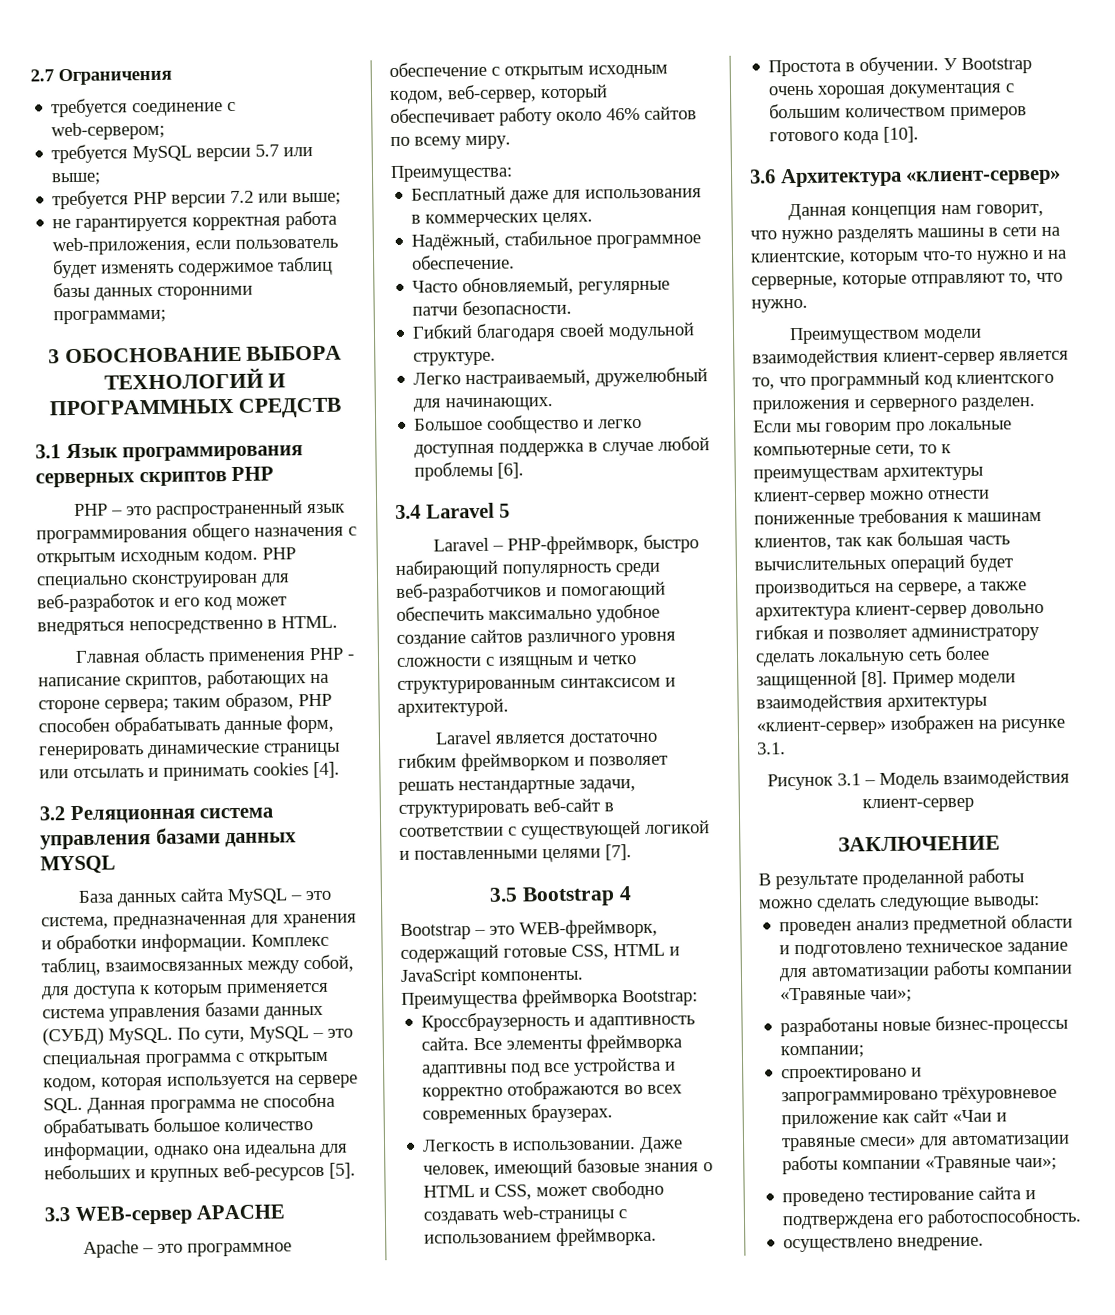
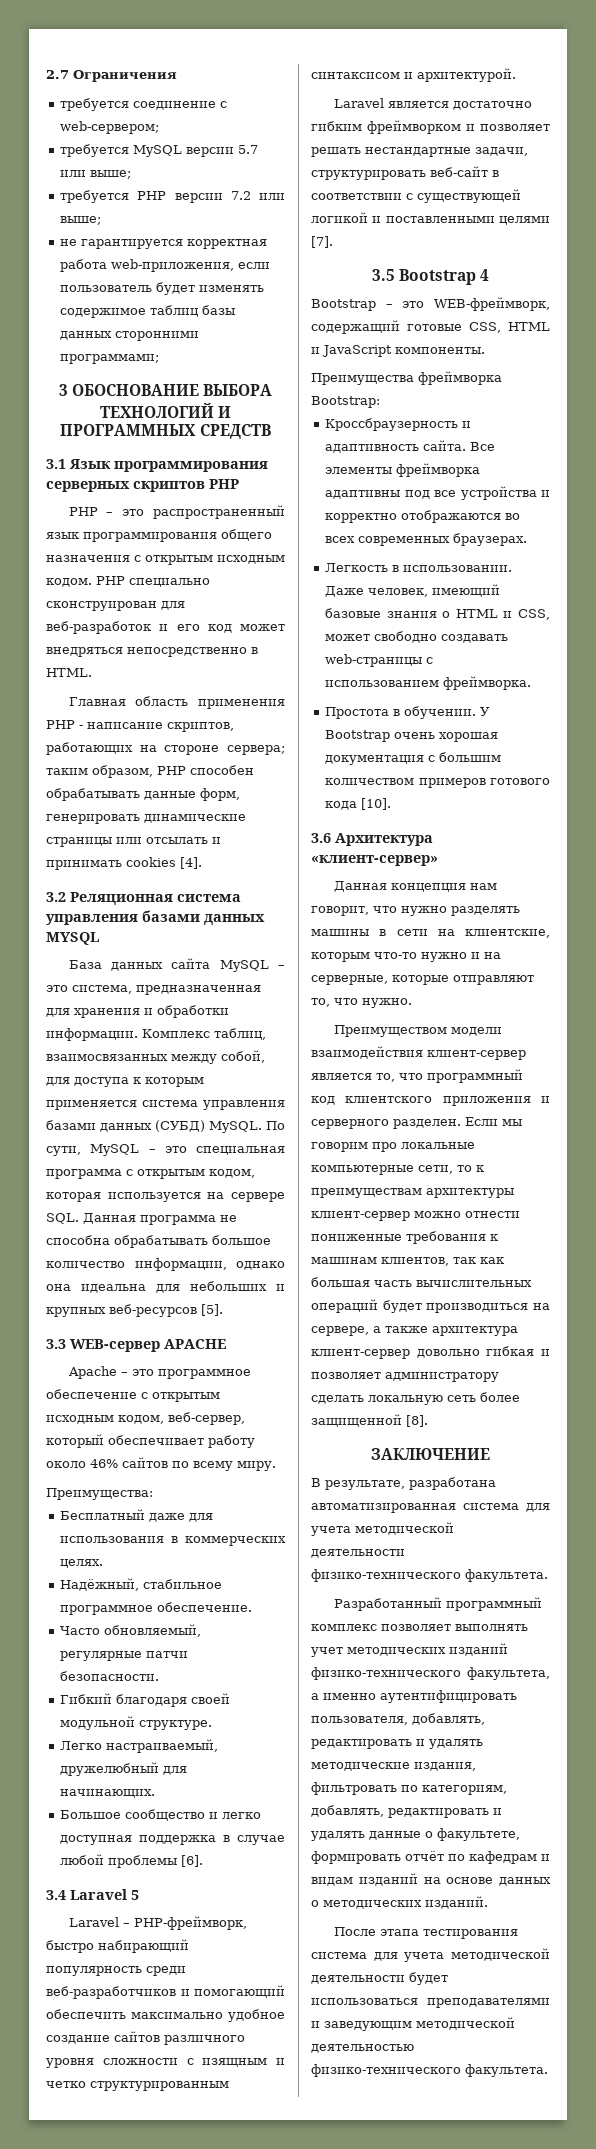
[892,671,1016,688] [756,693,987,713] [756,714,1065,736] [757,742,786,755] [766,769,1070,791] [862,797,974,813] [838,835,1000,852] [758,868,1024,890] [759,896,1040,912] [779,913,1074,936] [779,941,1069,959] [779,960,1073,982] [780,987,913,1005] [780,1014,1069,1037] [780,1045,865,1059] [781,1067,923,1083] [781,1085,1058,1106] [781,1109,1008,1129] [781,1134,1071,1152] [782,1155,1058,1175] [782,1186,1037,1207] [782,1207,1083,1230] [783,1236,985,1253] Пример модели взаимодействия архитектуры «клиент-сервер» изображен на рисунке 3.1. // Рисунок 3.1 – Модель взаимодействия клиент-сервер // ЗАКЛЮЧЕНИЕ // В результате проделанной работы можно сделать следующие выводы: // проведен анализ предметной области и подготовлено техническое задание для автоматизации работы компании «Травяные чаи»; // разработаны новые бизнес-процессы компании; // спроектировано и запрограммировано трёхуровневое приложение как сайт «Чаи и травяные смеси» для автоматизации работы компании «Травяные чаи»; // проведено тестирование сайта и подтверждена его работоспособность. // осуществлено внедрение. -> [371,1448,490,1460] [311,1477,496,1490] [311,1503,550,1513] [311,1522,454,1536] [311,1549,405,1558] [311,1569,548,1582] [333,1597,542,1611] [311,1624,528,1631] [311,1643,508,1657] [311,1667,550,1680] [311,1690,517,1703] [311,1713,485,1725] [311,1739,483,1749] [311,1762,476,1771] [311,1782,507,1795] [311,1805,502,1818] [311,1828,520,1841] [311,1851,550,1864] [311,1873,551,1886] [311,1896,488,1909] [333,1927,518,1939] [311,1948,550,1962] [311,1972,448,1985] [311,1998,550,2008] [311,2017,515,2031] [311,2044,414,2053] [311,2064,548,2077] // ЗАКЛЮЧЕНИЕ // В результате, разработана автоматизированная система для учета методической деятельности физико-технического факультета. // Разработанный программный комплекс позволяет выполнять учет методических изданий физико-технического факультета, а именно аутентифицировать пользователя, добавлять, редактировать и удалять методические издания, фильтровать по категориям, добавлять, редактировать и удалять данные о факультете, формировать отчёт по кафедрам и видам изданий на основе данных о методических изданий. // После этапа тестирования система для учета методической деятельности будет использоваться преподавателями и заведующим методической деятельностью физико-технического факультета.

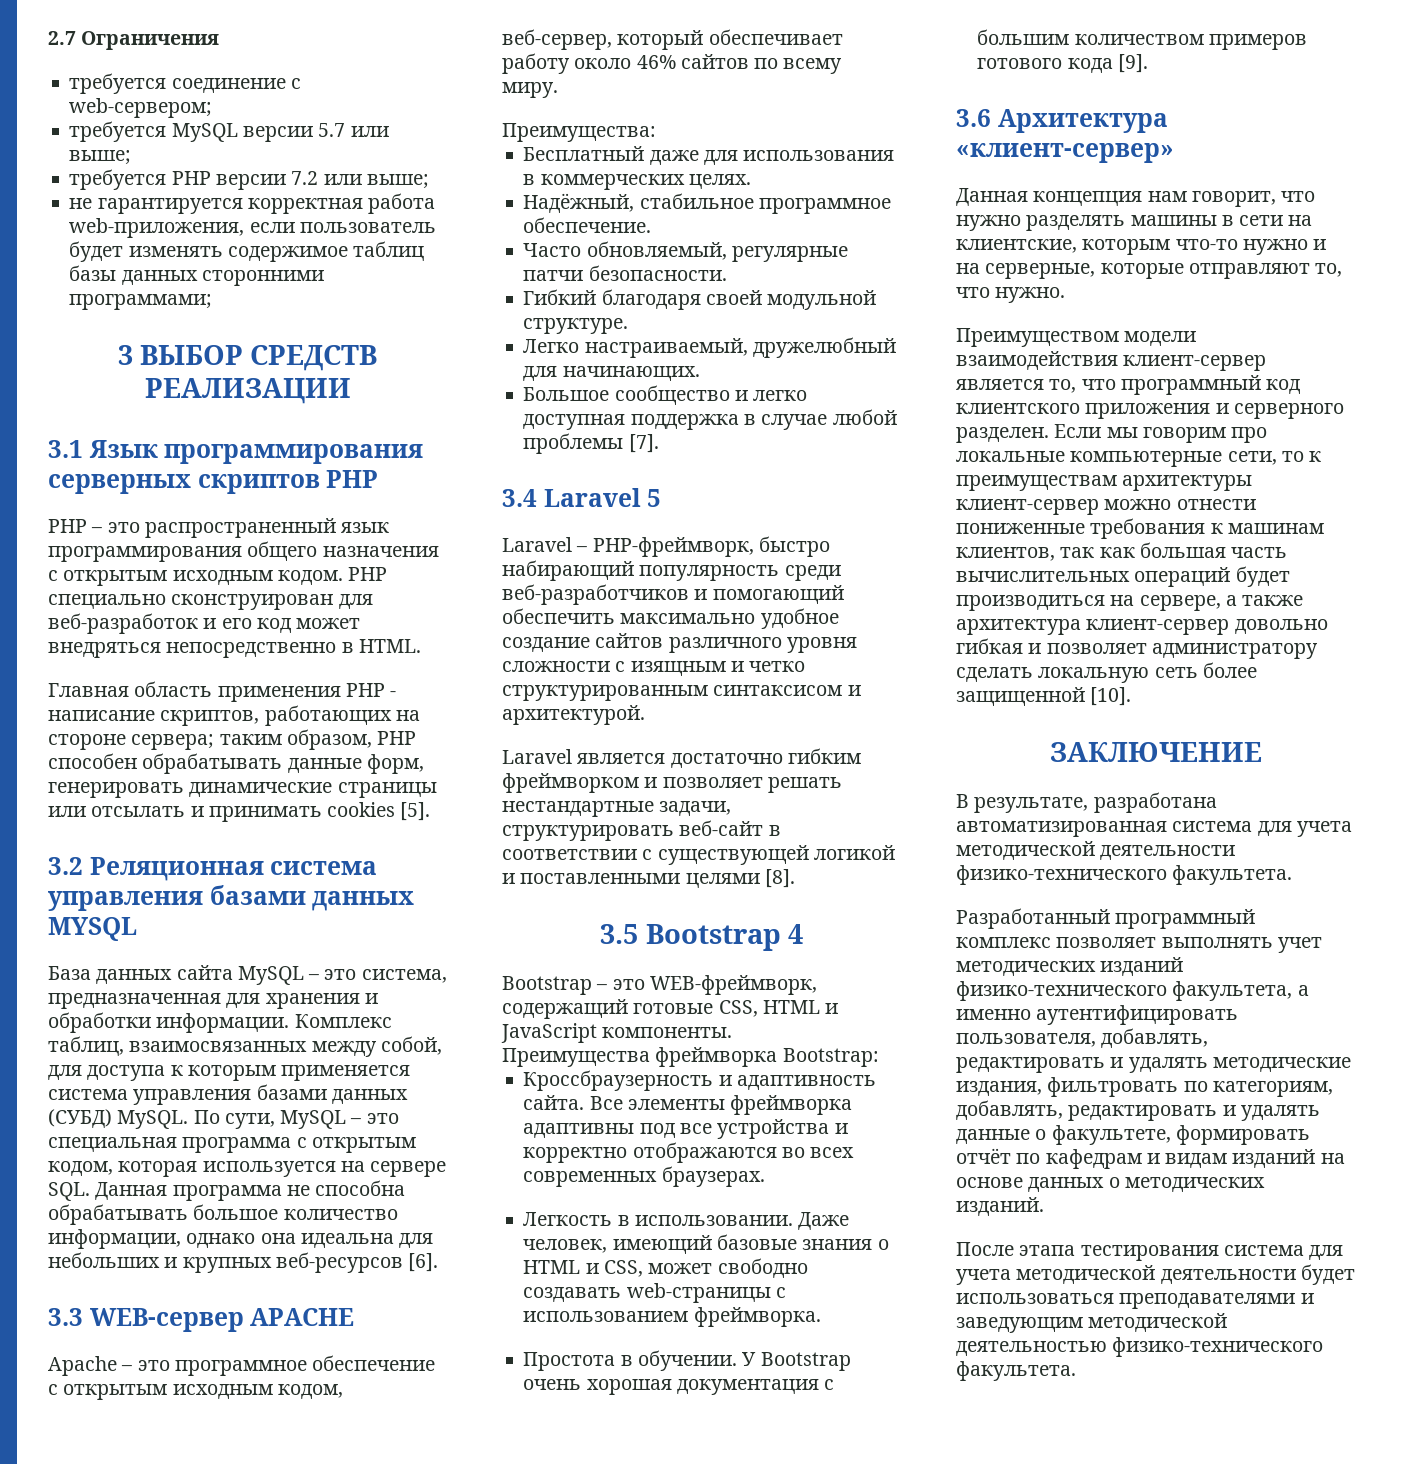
[72,384,273,396] [99,403,232,418] [60,424,197,436] ОБОСНОВАНИЕ ВЫБОРА ТЕХНОЛОГИЙ И ПРОГРАММНЫХ -> [140,345,243,365] ВЫБОР
(271, 431) none -> [144,378,351,404] РЕАЛИЗАЦИИ
[180,857,202,869] [4]. -> [400,802,431,821] [5].
[201,1304,223,1316] [5]. -> [408,1253,439,1272] [6].
[181,1855,204,1867] [6]. -> [628,434,659,453] [7].
[311,236,333,248] [7]. -> [764,869,795,888] [8].
[361,798,392,810] [10]. -> [1117,54,1148,73] [9].
[406,1415,428,1427] [8]. -> [1090,687,1132,706] [10].

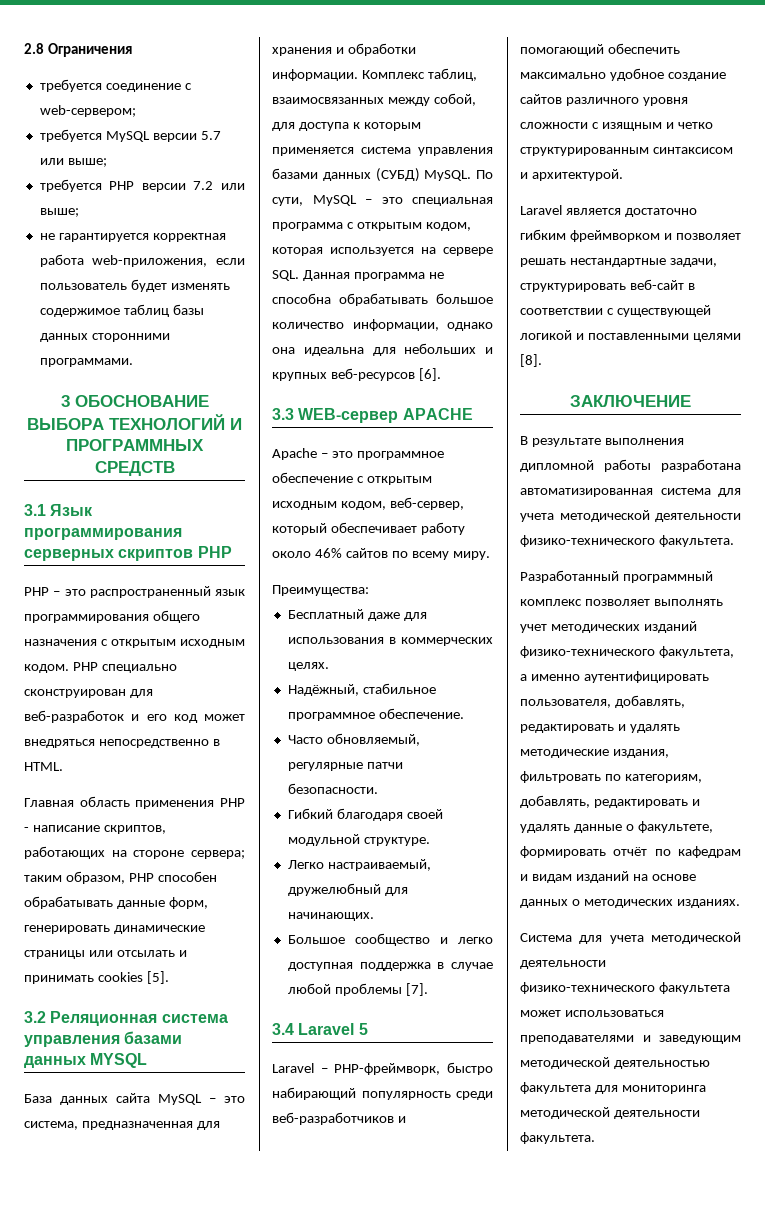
[48,31,76,45] 2.7 -> [24,43,44,54] 2.8
[69,294,213,310] программами; -> [39,358,133,367] программами.
[140,345,243,365] ВЫБОР -> [74,395,209,407] [27,414,242,430] [66,439,204,451] ОБОСНОВАНИЕ ВЫБОРА ТЕХНОЛОГИЙ И ПРОГРАММНЫХ
[144,378,351,404] РЕАЛИЗАЦИИ -> (175, 468) none
[600,924,803,951] [502,975,817,995] [502,999,839,1019] [501,1023,733,1043] [502,1047,879,1067] [523,1070,876,1091] [523,1095,853,1115] [523,1119,848,1139] [523,1142,855,1163] [523,1166,765,1187] [523,1212,850,1230] [523,1234,889,1254] [523,1258,808,1278] [523,1283,786,1303] [523,1307,821,1327] [523,1350,851,1371] [523,1379,835,1395] [977,29,1307,50] [977,54,1148,73] [956,109,1168,133] [956,143,1174,163] [956,188,1316,207] [956,215,1313,231] [956,239,1327,255] [956,263,1343,279] [956,287,1066,303] [956,328,1197,347] [956,351,1267,371] [956,375,1301,395] [956,403,1344,419] [956,424,1268,443] [956,451,1322,467] [956,475,1253,491] [956,499,1256,515] [956,518,1324,539] [956,542,1288,561] [956,566,1290,587] [956,595,1304,611] [956,619,1328,635] [956,638,1318,659] [956,662,1257,683] [956,687,1132,706] [1049,742,1262,762] [956,794,1089,813] 3.5 Bootstrap 4 // Bootstrap – это WEB-фреймворк, содержащий готовые CSS, HTML и JavaScript компоненты. // Преимущества фреймворка Bootstrap: // Кроссбраузерность и адаптивность сайта. Все элементы фреймворка адаптивны под все устройства и корректно отображаются во всех современных браузерах. // Легкость в использовании. Даже человек, имеющий базовые знания о HTML и CSS, может свободно создавать web-страницы с использованием фреймворка. // Простота в обучении. У Bootstrap очень хорошая документация с большим количеством примеров готового кода [9]. // 3.6 Архитектура «клиент-сервер» // Данная концепция нам говорит, что нужно разделять машины в сети на клиентские, которым что-то нужно и на серверные, которые отправляют то, что нужно. // Преимуществом модели взаимодействия клиент-сервер является то, что программный код клиентского приложения и серверного разделен. Если мы говорим про локальные компьютерные сети, то к преимуществам архитектуры клиент-сервер можно отнести пониженные требования к машинам клиентов, так как большая часть вычислительных операций будет производиться на сервере, а также архитектура клиент-сервер довольно гибкая и позволяет администратору сделать локальную сеть более защищенной [10]. // ЗАКЛЮЧЕНИЕ // В результате, -> [570,395,691,407] [520,436,684,447] [520,459,651,472] ЗАКЛЮЧЕНИЕ // В результате выполнения дипломной работы
[956,1197,1044,1216] [956,1242,1344,1261] [956,1264,1355,1285] изданий. // После этапа тестирования система для учета методической деятельности будет -> [676,899,740,908] [520,932,741,944] [520,960,606,969] [520,982,730,994] [520,1010,561,1017] изданиях. // Система для учета методической деятельности физико-технического факультета может
[1112,1337,1324,1357] физико-технического -> [520,1082,706,1094] [520,1107,700,1119] факультета для мониторинга методической деятельности

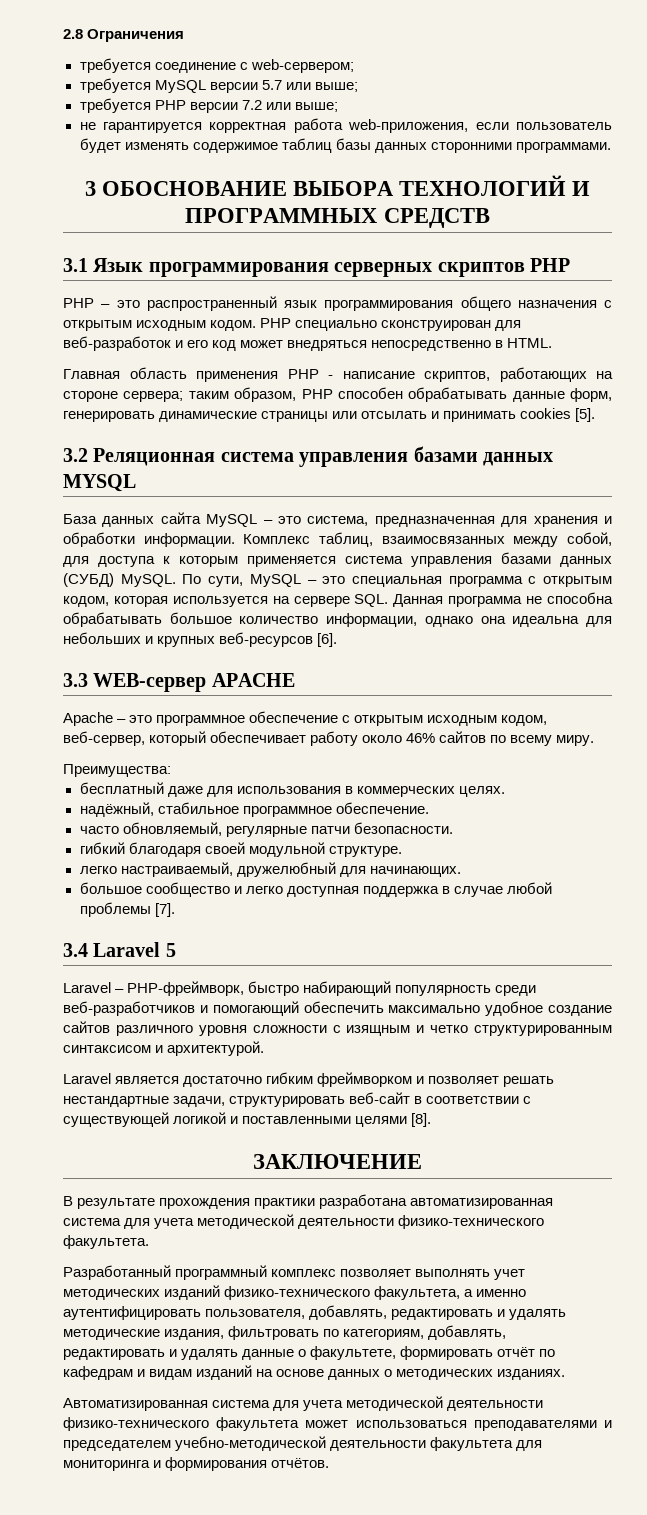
[287,609,364,619] Бесплатный -> [79,782,164,794] бесплатный
[287,684,359,696] Надёжный, -> [79,802,154,817] надёжный,
[287,735,323,744] Часто -> [79,826,119,834] часто
[287,808,333,819] Гибкий -> [79,842,125,854] гибкий
[287,860,324,869] Легко -> [79,866,117,874] легко
[287,935,345,944] Большое -> [79,882,142,894] большое
[604,438,684,445] [520,459,651,472] выполнения дипломной работы -> [159,1198,316,1209] прохождения практики
[520,933,572,942] Система -> [63,1398,271,1411] Автоматизированная система
[659,1035,741,1044] [520,1057,710,1069] [520,1082,706,1094] [520,1107,700,1119] [520,1132,595,1144] заведующим методической деятельностью факультета для мониторинга методической деятельности факультета. -> [63,1436,543,1451] [63,1457,330,1471] председателем учебно-методической деятельности факультета для мониторинга и формирования отчётов.

